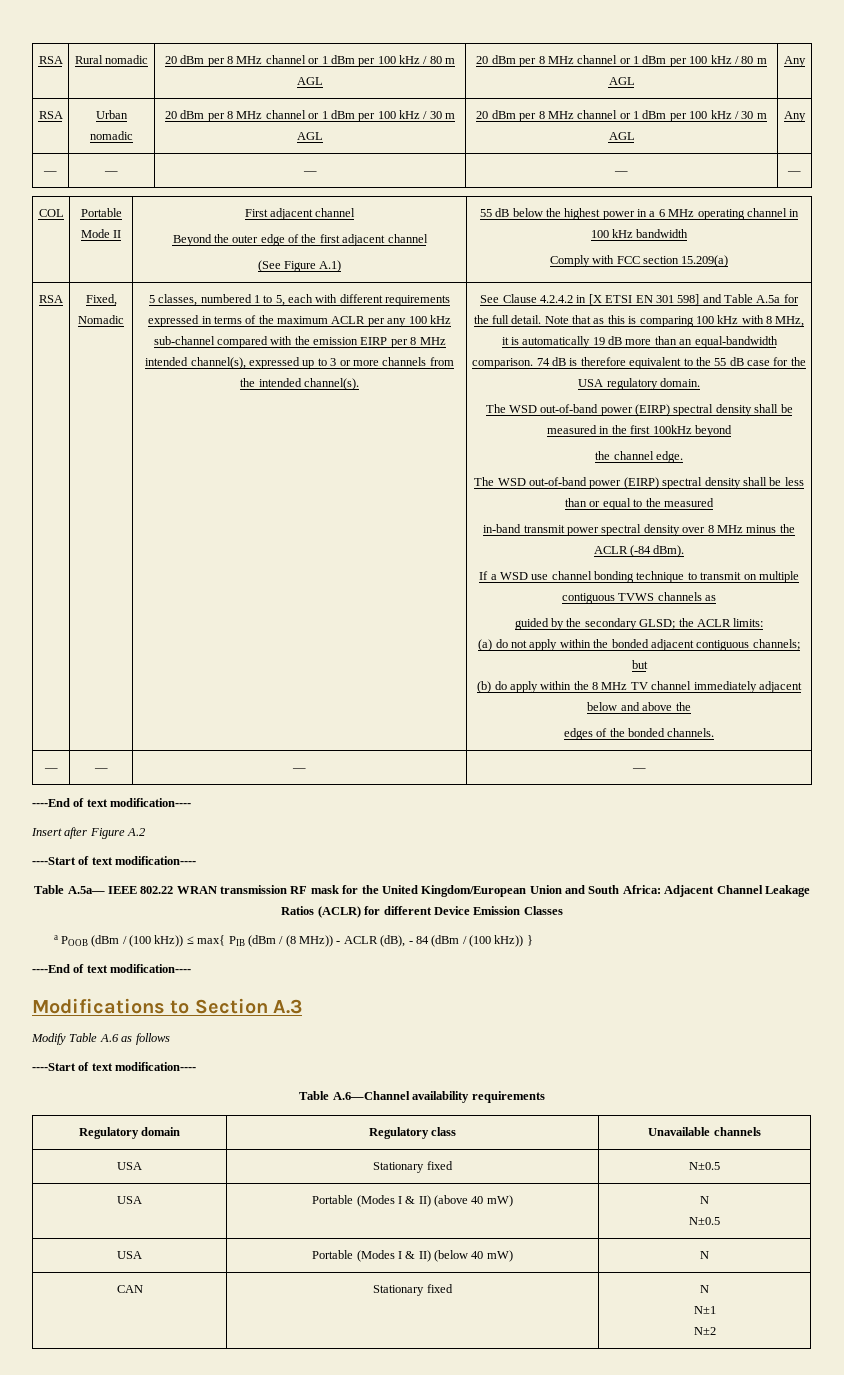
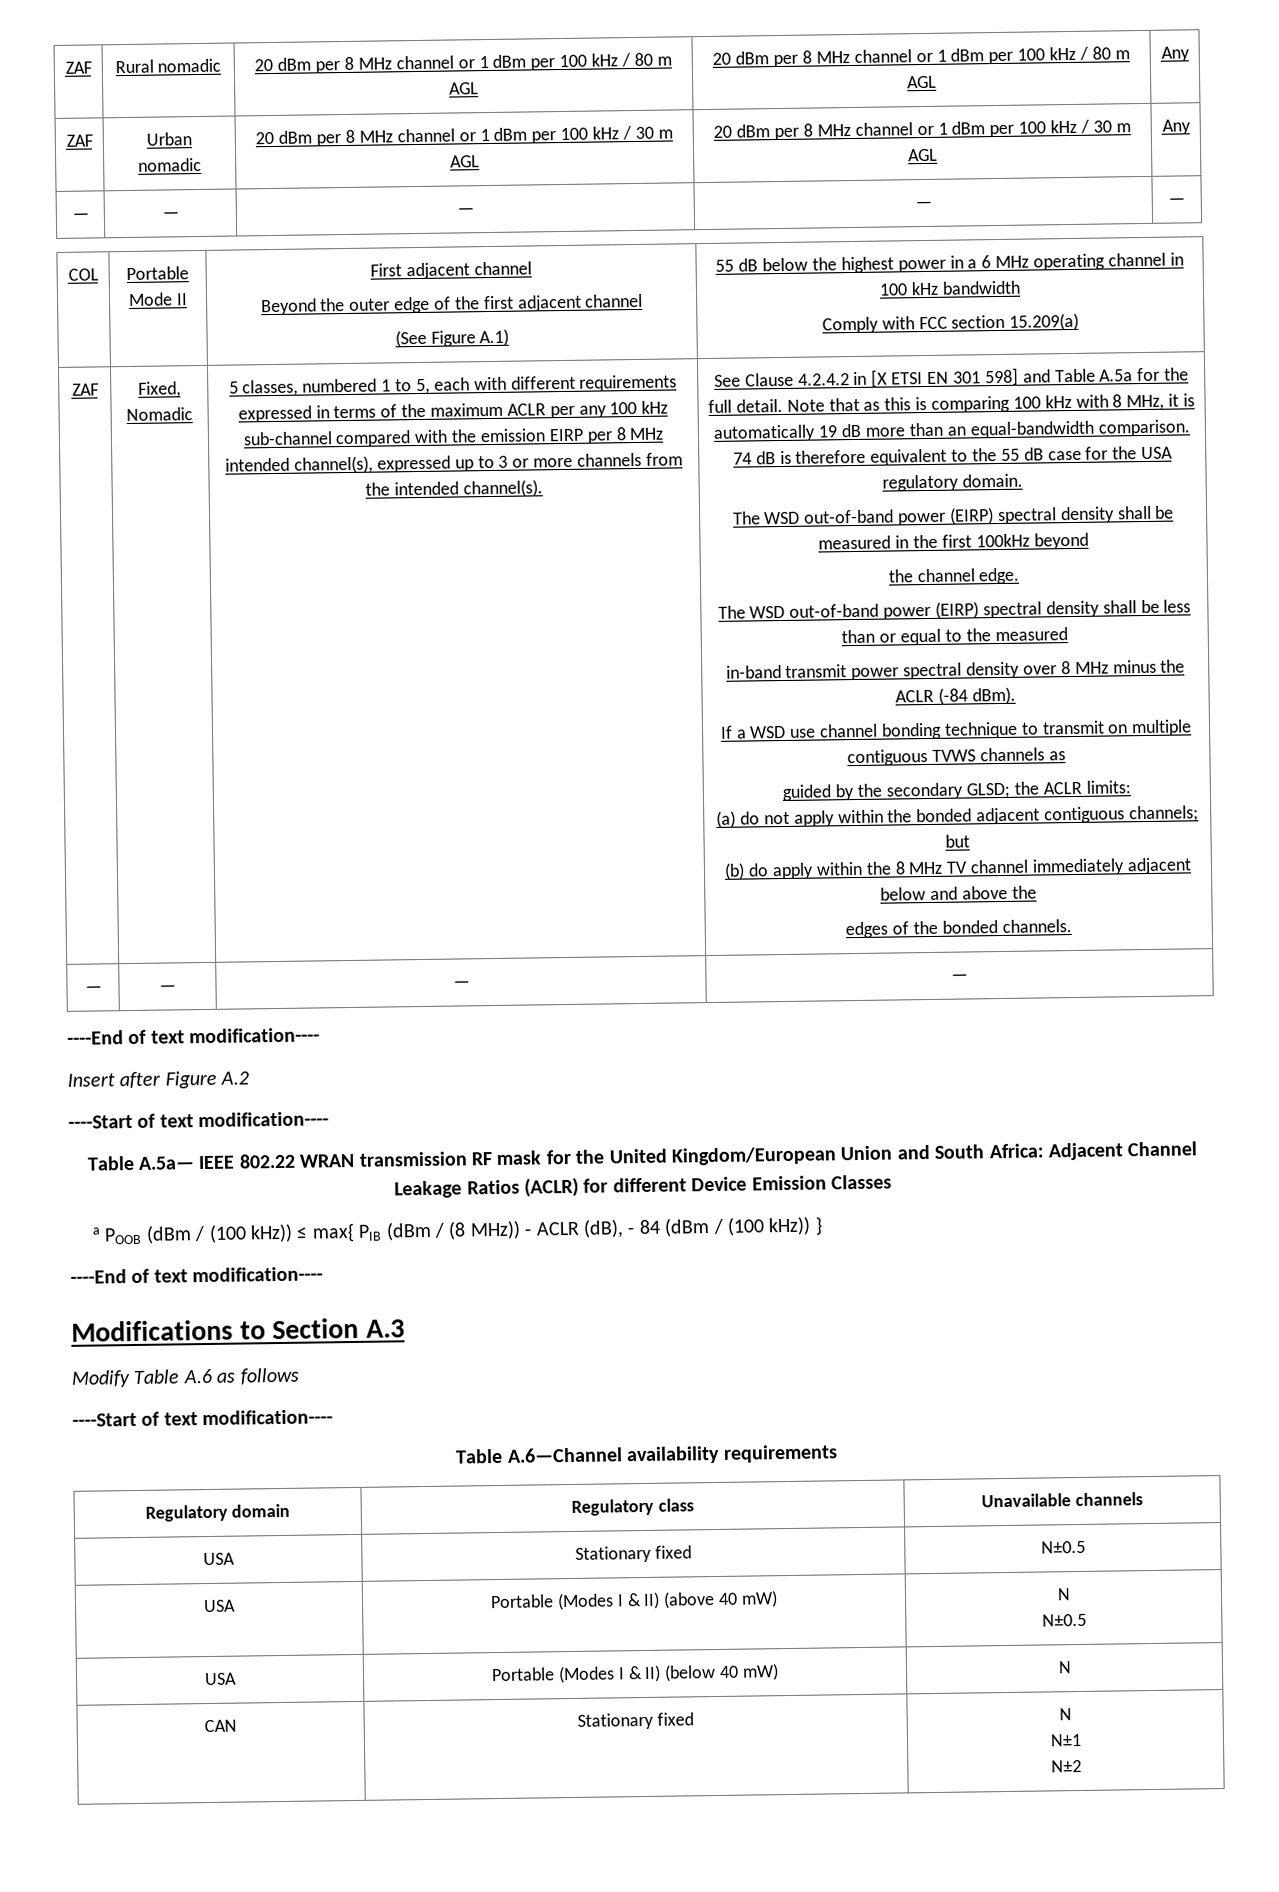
[38,56,63,64] RSA -> [64,61,92,74] ZAF
[38,111,63,119] RSA -> [65,134,93,147] ZAF
[39,295,63,303] RSA -> [71,383,99,396] ZAF

